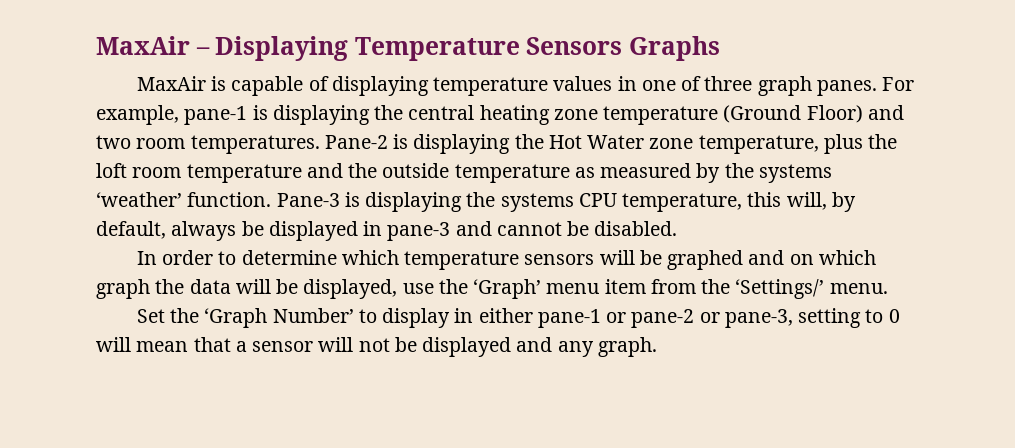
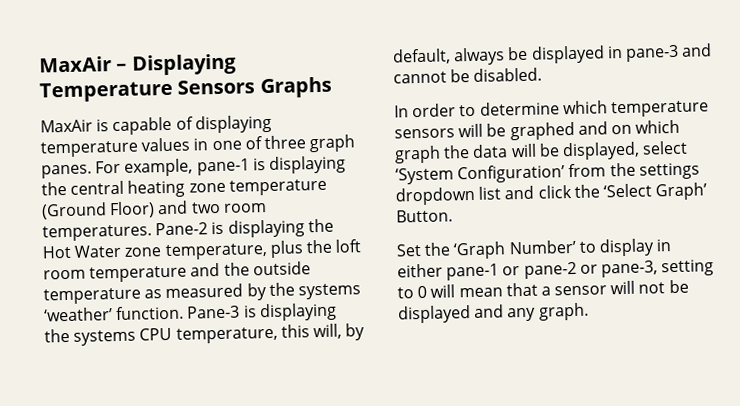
[402,279,888,299] use the ‘Graph’ menu item from the ‘Settings/’ menu. -> [642,140,689,155] [395,162,700,185] [395,182,708,206] [396,209,453,223] select ‘System Configuration’ from the settings dropdown list and click the ‘Select Graph’ Button.

